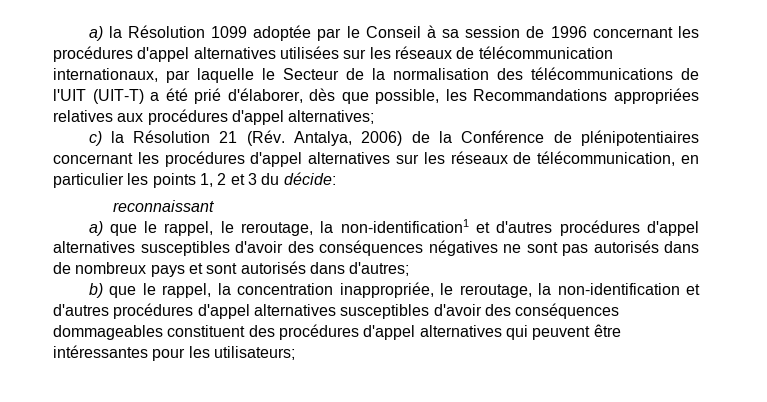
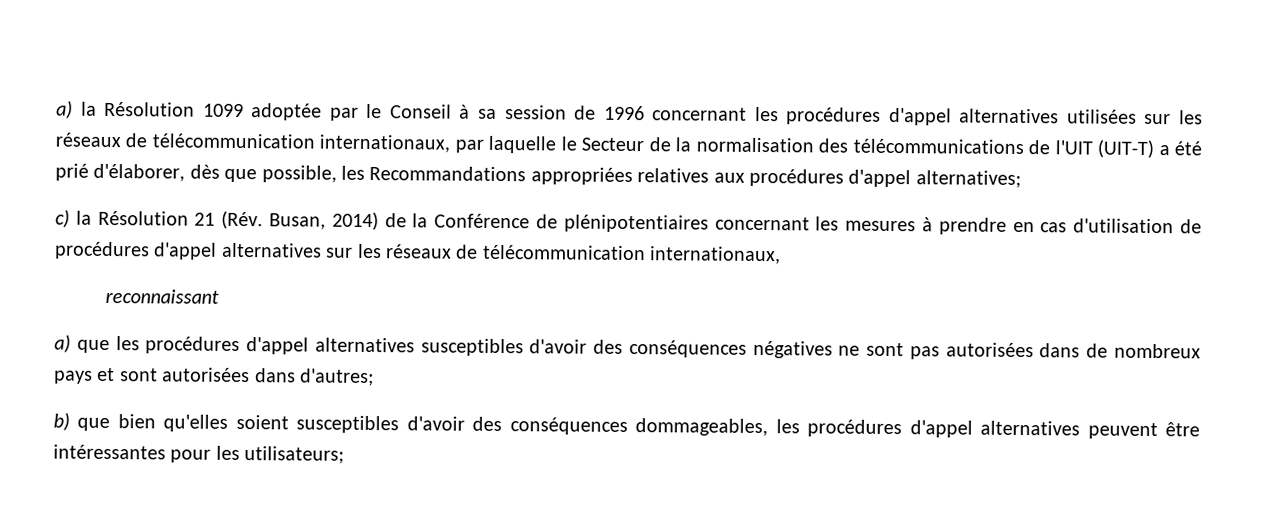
[294,131,403,146] Antalya, 2006) -> [269,211,379,231] Busan, 2014)
(159, 158) none -> [845,217,1202,235] mesures à prendre en cas d'utilisation de
[537,151,699,166] [53,172,336,188] [113,200,215,212] [88,219,553,236] télécommunication, en particulier les points 1, 2 et 3 du décide: // reconnaissant // a) que le rappel, le reroutage, la non-identification1 et d'autres -> [482,244,782,265] [105,288,220,304] [54,334,140,354] télécommunication internationaux, // reconnaissant // a) que les
[593,240,659,253] autorisés -> [945,342,1034,358] autorisées
[240,261,306,274] autorisés -> [162,367,251,383] autorisées
[142,282,701,298] [53,303,620,319] [53,324,528,340] le rappel, la concentration inappropriée, le reroutage, la non-identification et d'autres procédures d'appel alternatives susceptibles d'avoir des conséquences dommageables constituent des procédures d'appel alternatives qui -> [117,414,1081,438] bien qu'elles soient susceptibles d'avoir des conséquences dommageables, les procédures d'appel alternatives

